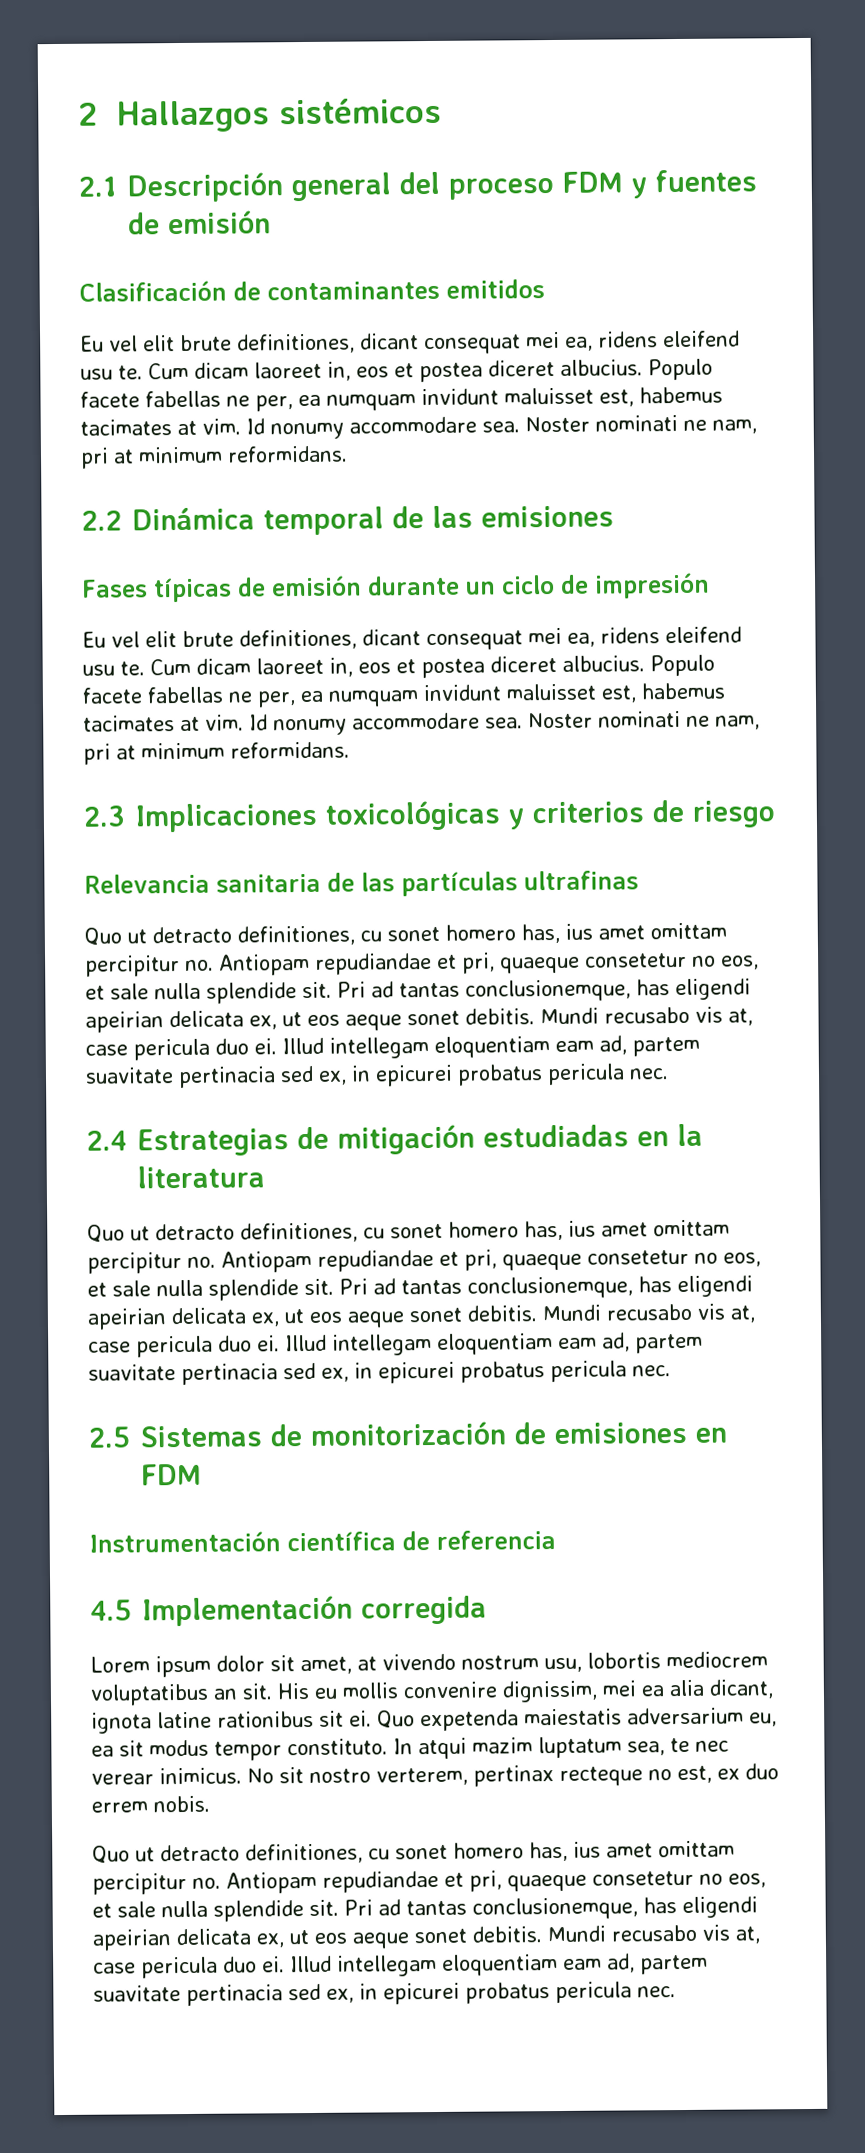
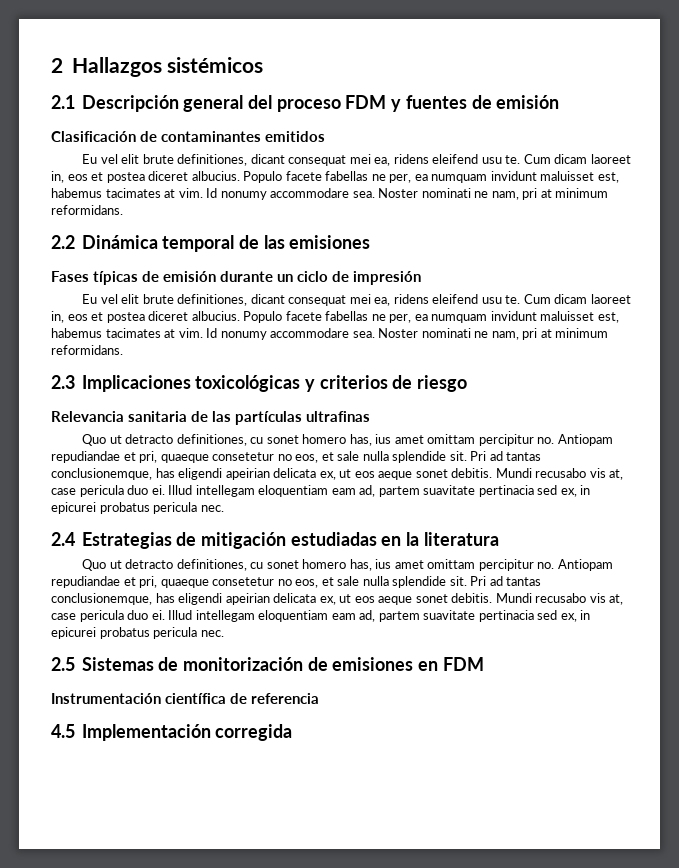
[90,1651,768,1678] [90,1679,774,1706] [91,1707,777,1734] [91,1736,729,1761] [91,1763,779,1787] [91,1795,210,1813] [92,1840,735,1864] [92,1870,766,1895] [92,1896,758,1922] [92,1924,760,1951] [93,1953,708,1979] [93,1981,676,2007] // Lorem ipsum dolor sit amet, at vivendo nostrum usu, lobortis mediocrem voluptatibus an sit. His eu mollis convenire dignissim, mei ea alia dicant, ignota latine rationibus sit ei. Quo expetenda maiestatis adversarium eu, ea sit modus tempor constituto. In atqui mazim luptatum sea, te nec verear inimicus. No sit nostro verterem, pertinax recteque no est, ex duo errem nobis. // Quo ut detracto definitiones, cu sonet homero has, ius amet omittam percipitur no. Antiopam repudiandae et pri, quaeque consetetur no eos, et sale nulla splendide sit. Pri ad tantas conclusionemque, has eligendi apeirian delicata ex, ut eos aeque sonet debitis. Mundi recusabo vis at, case pericula duo ei. Illud intellegam eloquentiam eam ad, partem suavitate pertinacia sed ex, in epicurei probatus pericula nec. -> (293, 732) none

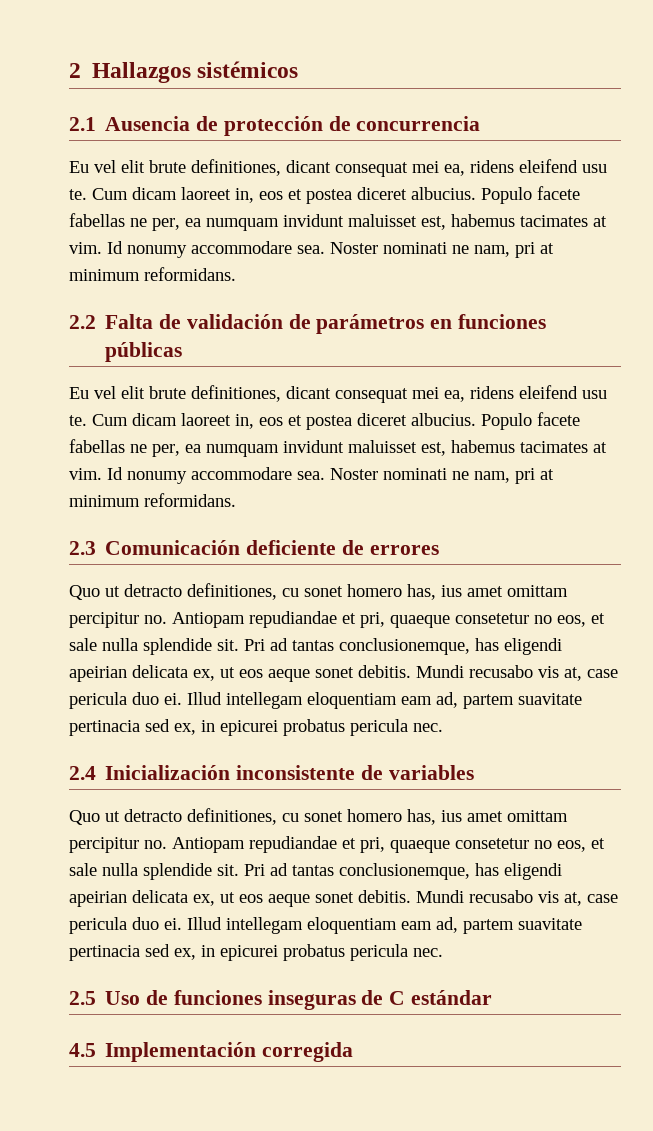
[81,95,560,112] [51,131,326,142] Descripción general del proceso FDM y fuentes de emisión // Clasificación de contaminantes emitidos -> [105,116,481,136] Ausencia de protección de concurrencia
[81,235,371,252] [51,271,422,285] Dinámica temporal de las emisiones // Fases típicas de emisión durante un ciclo de impresión -> [105,314,547,334] [105,342,183,362] Falta de validación de parámetros en funciones públicas
[81,375,468,392] [51,411,371,425] Implicaciones toxicológicas y criterios de riesgo // Relevancia sanitaria de las partículas ultrafinas -> [105,540,439,555] Comunicación deficiente de errores
[81,532,499,549] Estrategias de mitigación estudiadas en la literatura -> [105,765,474,780] Inicialización inconsistente de variables
[81,657,484,671] [51,693,320,704] Sistemas de monitorización de emisiones en FDM // Instrumentación científica de referencia -> [105,990,493,1010] Uso de funciones inseguras de C estándar

